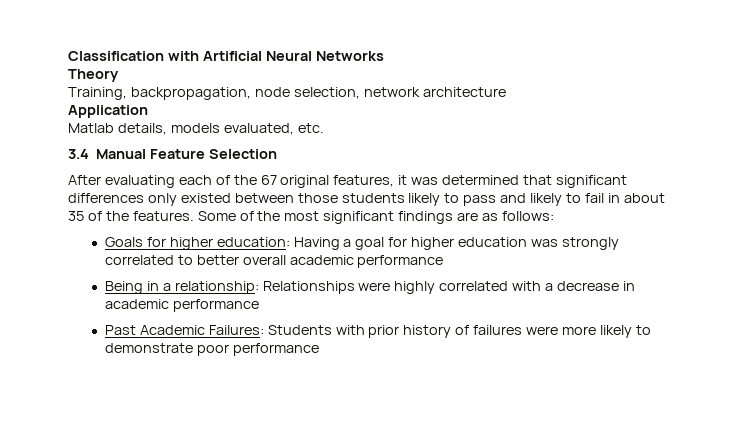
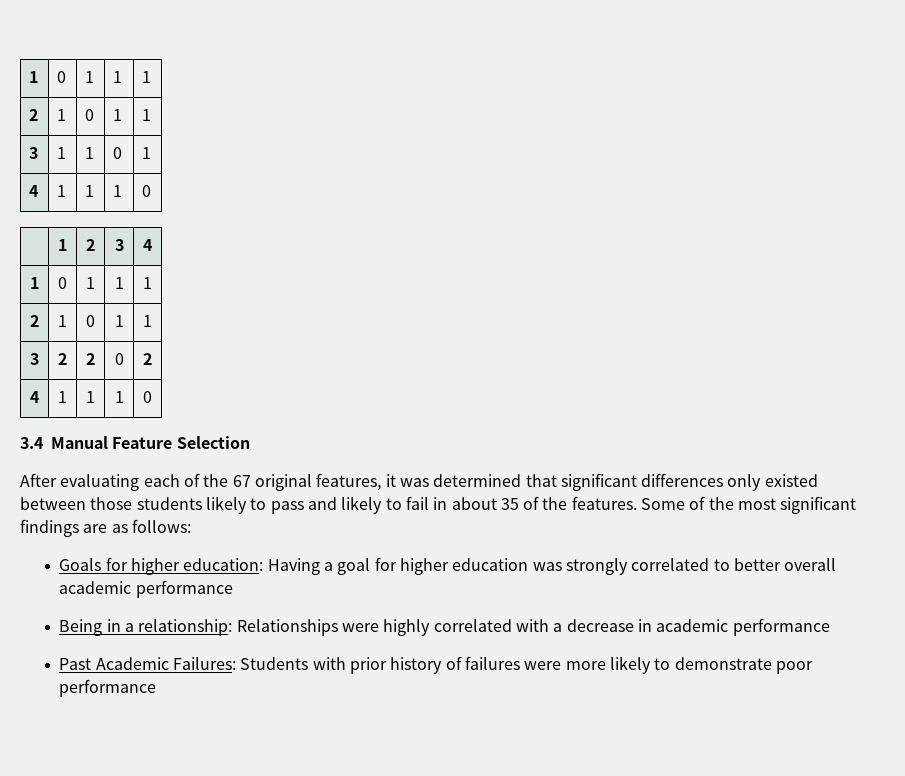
[68,51,384,61] [68,69,119,82] [68,87,506,100] [68,105,148,118] [68,123,324,135] Classification with Artificial Neural Networks // Theory // Training, backpropagation, node selection, network architecture // Application // Matlab details, models evaluated, etc. -> [29,71,39,83] [57,71,67,83] [85,71,95,83] [113,71,123,83] [142,71,152,83] [29,109,39,121] [57,109,67,121] [85,109,95,121] [113,109,123,121] [142,109,152,121] [29,147,39,159] [57,147,67,159] [85,147,95,159] [113,147,123,159] [142,147,152,159] [29,185,39,197] [57,185,67,197] [85,185,95,197] [113,185,123,197] [142,185,152,197] [58,239,67,251] [86,239,95,251] [114,239,124,251] [143,239,152,251] [30,277,39,289] [58,277,67,289] [86,277,95,289] [114,277,124,289] [143,277,152,289] [30,315,39,327] [58,315,67,327] [86,315,95,327] [114,315,124,327] [143,315,152,327] [30,353,39,365] [58,353,67,365] [86,353,95,365] [114,353,124,365] [143,353,152,365] [30,391,39,403] [58,391,67,403] [86,391,95,403] [114,391,124,403] [143,391,152,403] 1 | 0 | 1 | 1 | 1 // 2 | 1 | 0 | 1 | 1 // 3 | 1 | 1 | 0 | 1 // 4 | 1 | 1 | 1 | 0 // | 1 | 2 | 3 | 4 // 1 | 0 | 1 | 1 | 1 // 2 | 1 | 0 | 1 | 1 // 3 | 2 | 2 | 0 | 2 // 4 | 1 | 1 | 1 | 0

